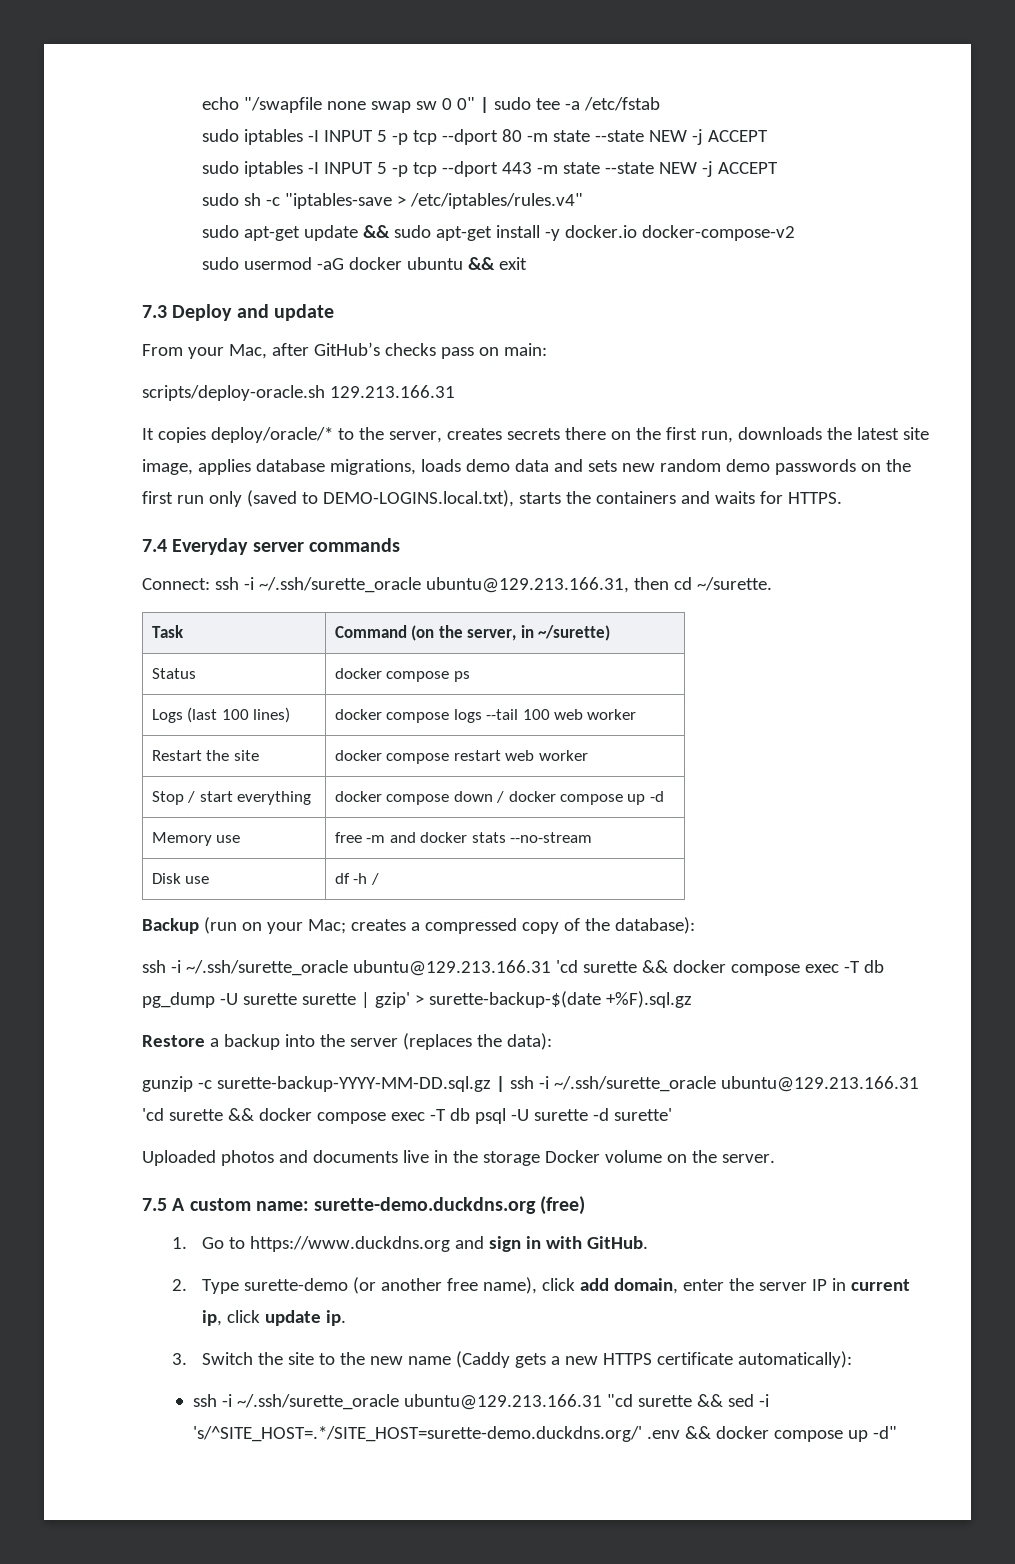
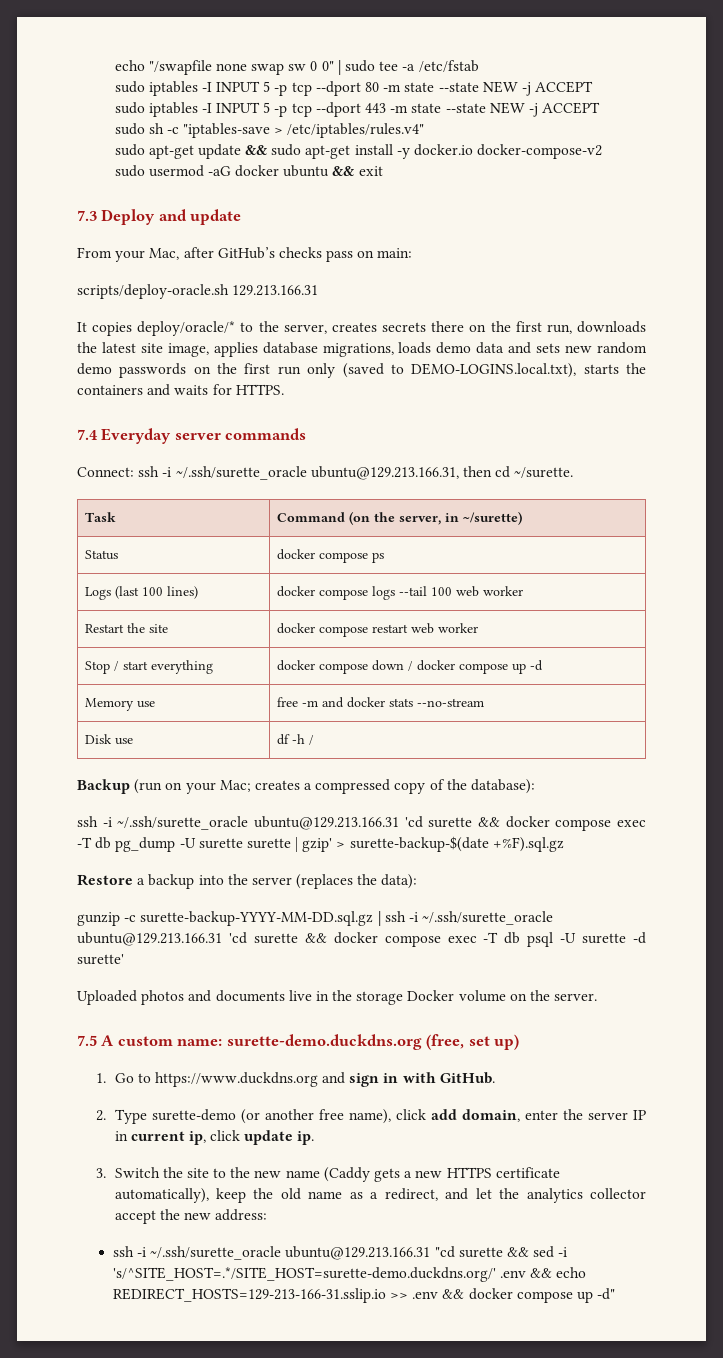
[540,1196,586,1215] (free) -> [426,1034,520,1050] (free, set up)
[738,1351,853,1368] automatically): -> [114,1188,647,1203] [114,1209,268,1224] automatically), keep the old name as a redirect, and let the analytics collector accept the new address:
(711, 1432) none -> [556,1267,587,1278] [112,1288,465,1303] echo REDIRECT_HOSTS=129-213-166-31.sslip.io >> .env &&

